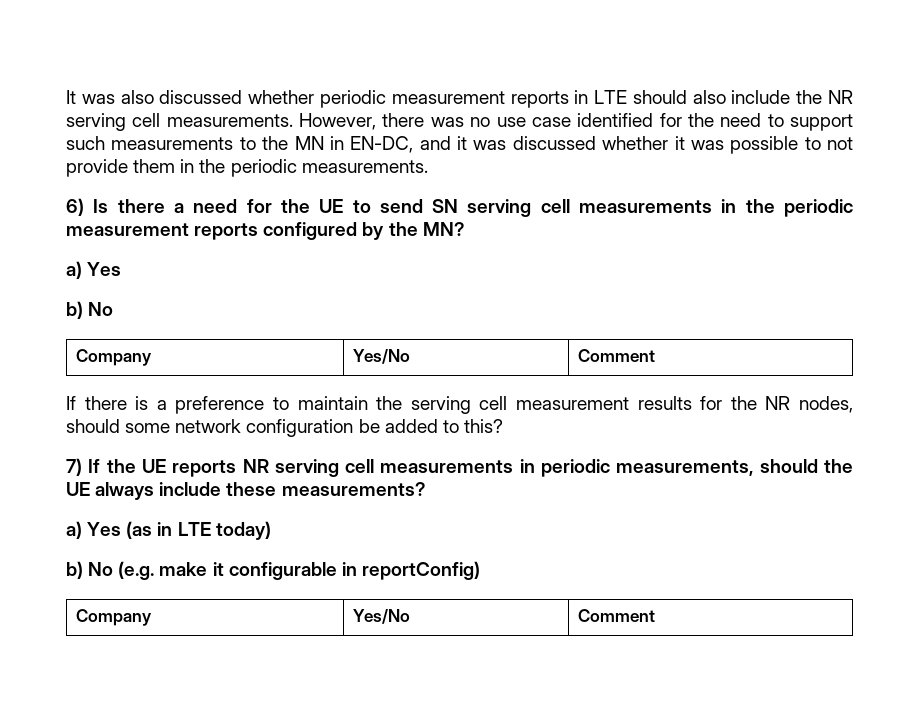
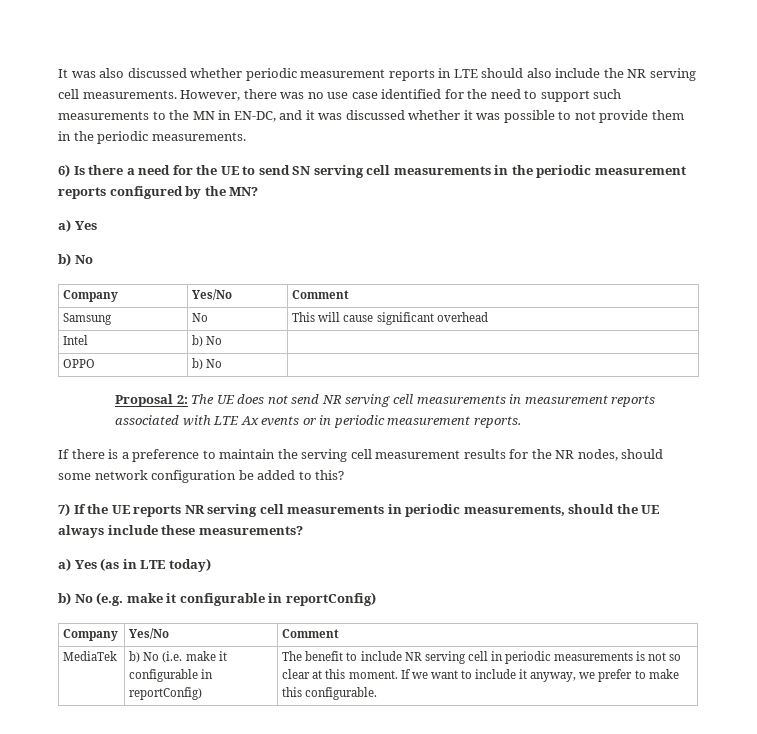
(655, 355) none -> [63,313,113,325] [192,313,209,322] [292,312,488,325] [63,335,89,345] [192,335,223,347] [63,359,96,368] [192,358,223,370] [115,394,656,407] [115,415,521,428] // Samsung | No | This will cause significant overhead // Intel | b) No | // OPPO | b) No | // Proposal 2: The UE does not send NR serving cell measurements in measurement reports associated with LTE Ax events or in periodic measurement reports.
(655, 615) none -> [63,651,118,661] [129,651,227,663] [129,669,214,682] [129,687,203,700] [282,651,682,664] [282,669,679,682] [282,687,378,700] // MediaTek | b) No (i.e. make it configurable in reportConfig) | The benefit to include NR serving cell in periodic measurements is not so clear at this moment. If we want to include it anyway, we prefer to make this configurable.

